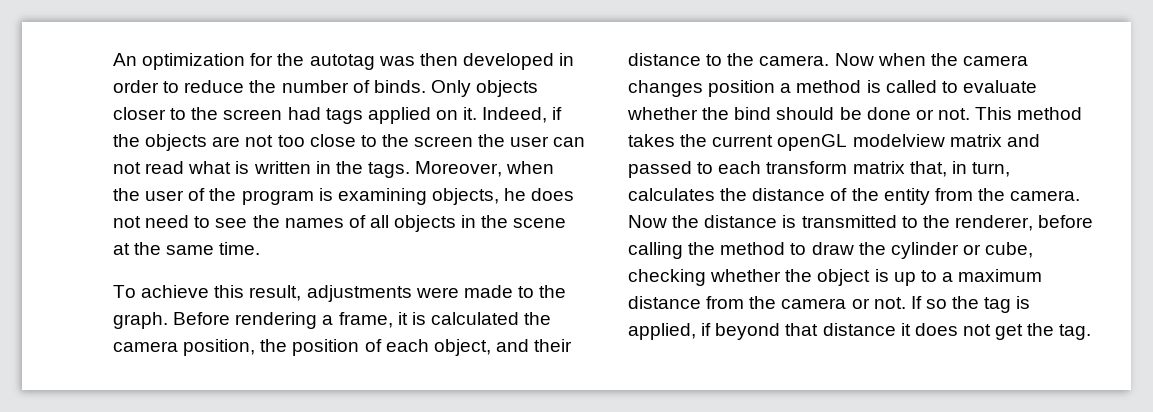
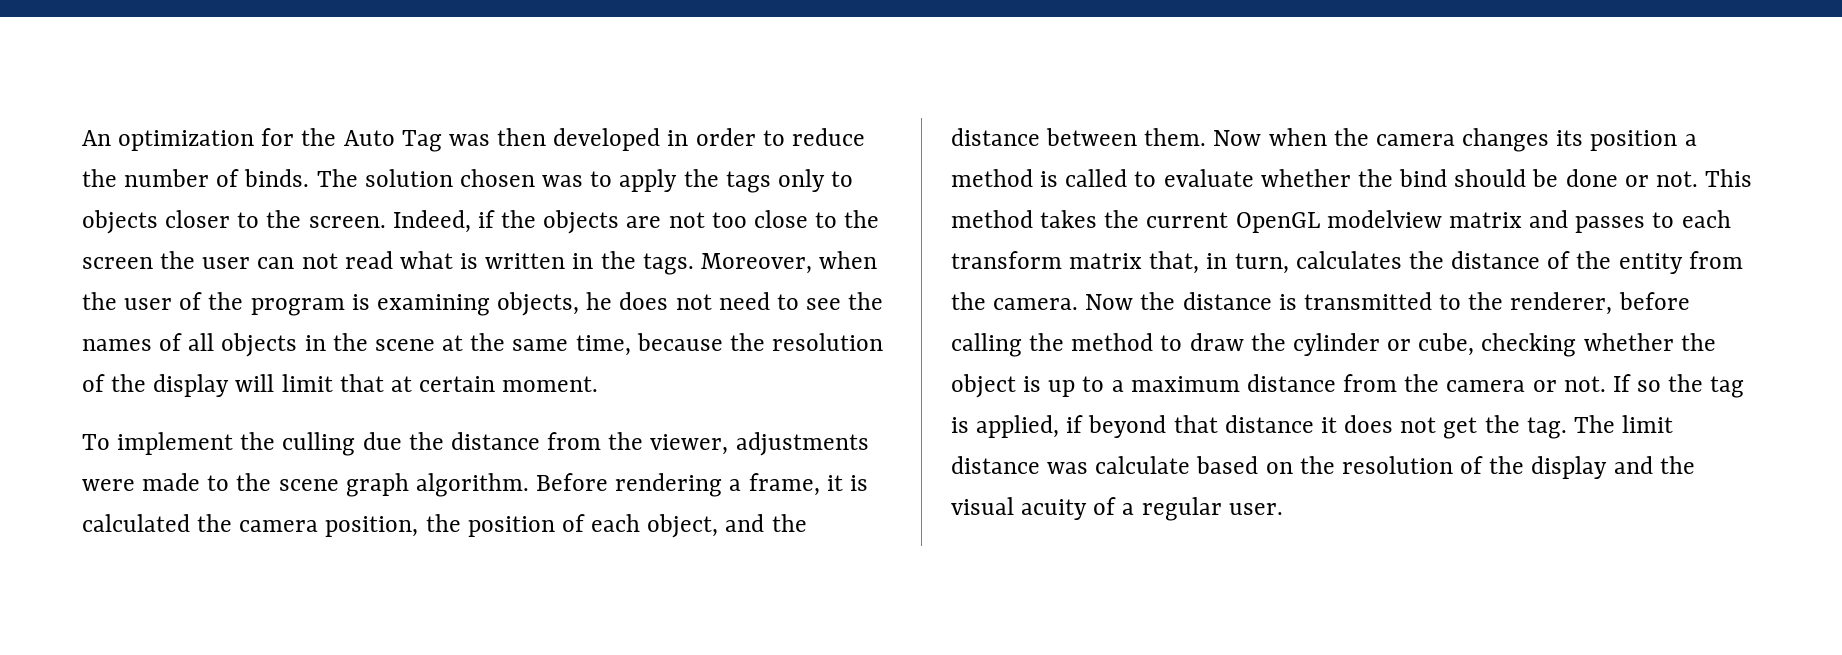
[309,54,375,70] autotag -> [343,130,442,152] Auto Tag
[430,80,539,97] [113,107,478,124] Only objects closer to the screen had tags applied on it. -> [316,169,854,193] [82,210,386,234] The solution chosen was to apply the tags only to objects closer to the screen.
[219,242,261,255] [113,285,302,301] time. // To achieve this result, -> [575,333,884,356] [82,374,599,397] [82,432,729,456] time, because the resolution of the display will limit that at certain moment. // To implement the culling due the distance from the viewer,
[113,312,168,329] graph. -> [278,473,529,497] scene graph algorithm.
[534,339,573,352] [628,53,830,66] their distance to the camera. -> [771,514,807,532] [951,128,1207,146] the distance between them.
(703, 88) none -> [1556,130,1584,146] its
[777,134,848,151] openGL -> [1235,212,1320,233] OpenGL
[628,161,692,178] passed -> [1575,216,1646,233] passes
(1092, 332) none -> [1573,415,1674,433] [951,456,1695,479] [951,497,1283,521] The limit distance was calculate based on the resolution of the display and the visual acuity of a regular user.

